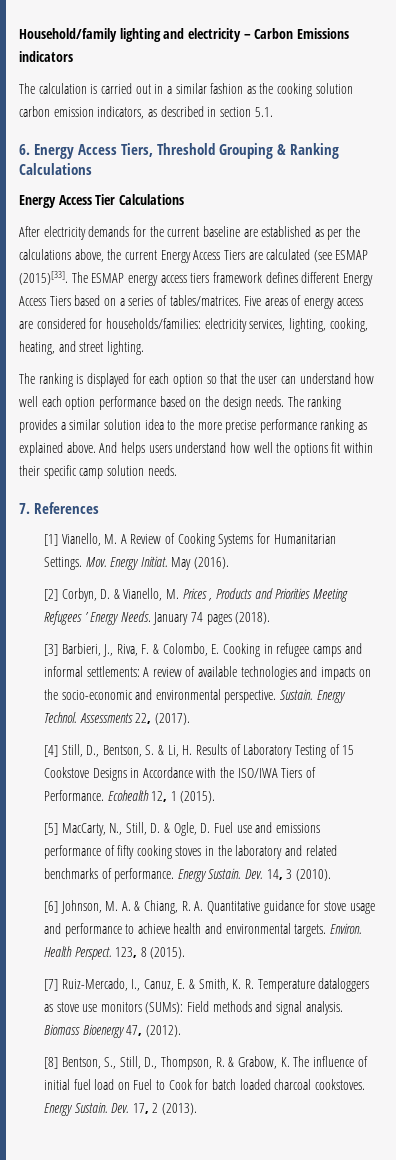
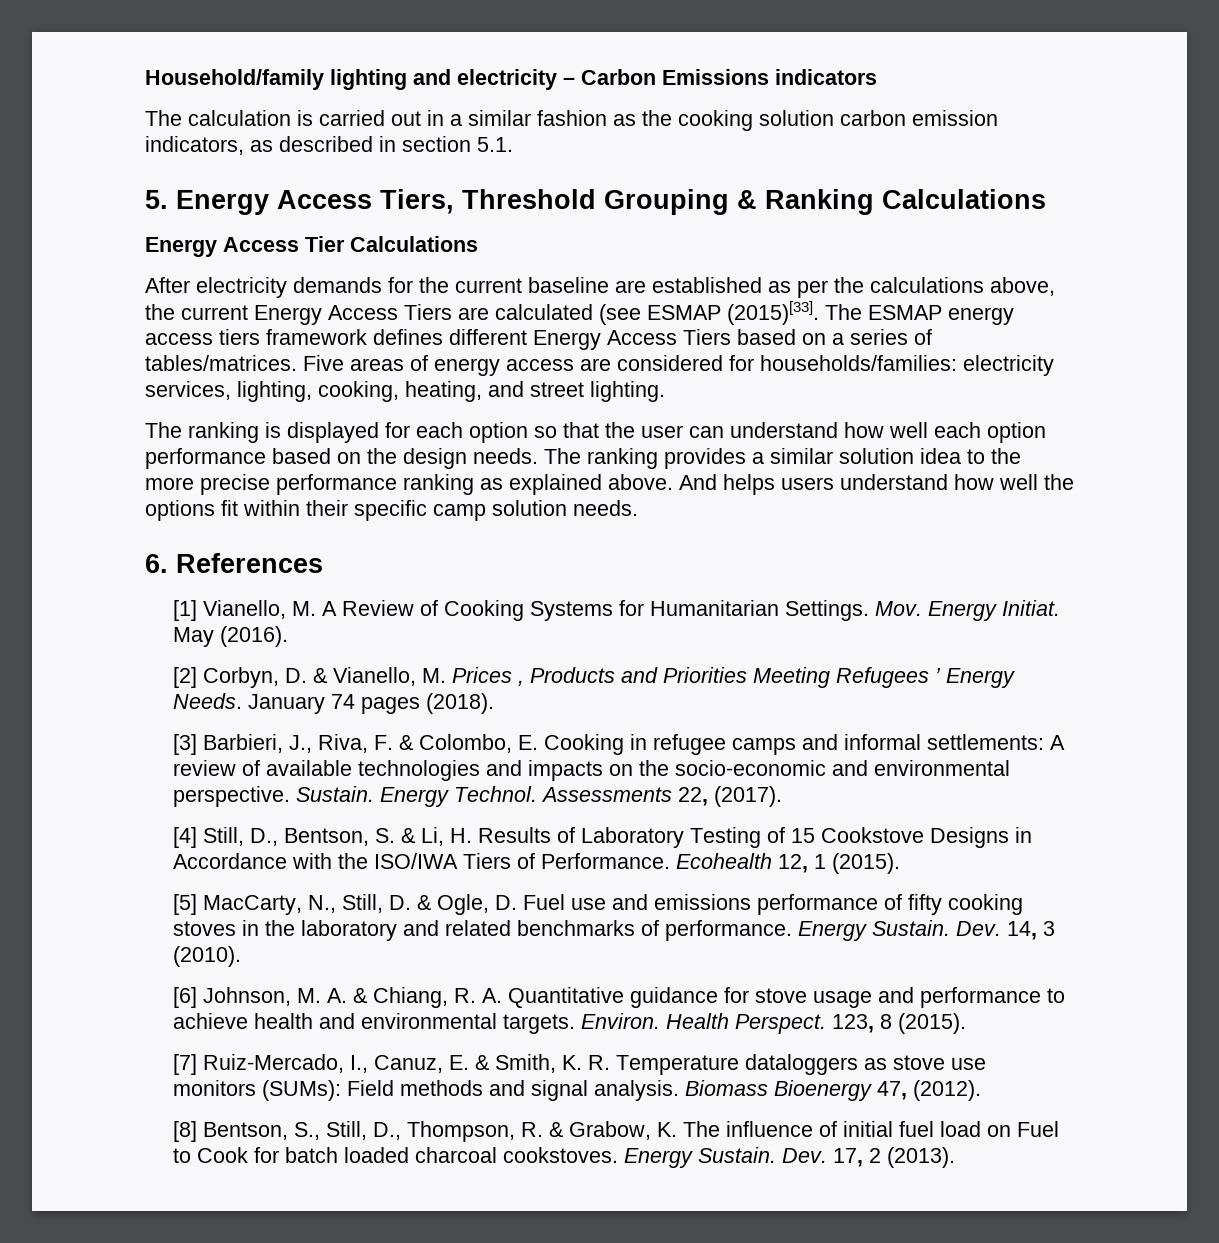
[19,144,30,155] 6. -> [145,190,168,209] 5.
[19,503,30,514] 7. -> [145,554,168,573] 6.

